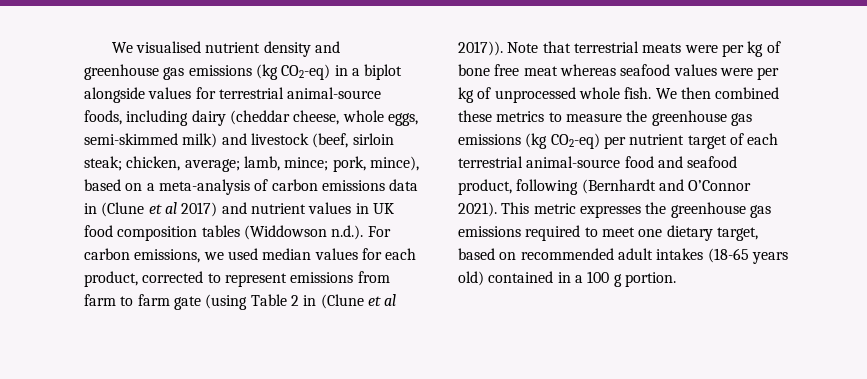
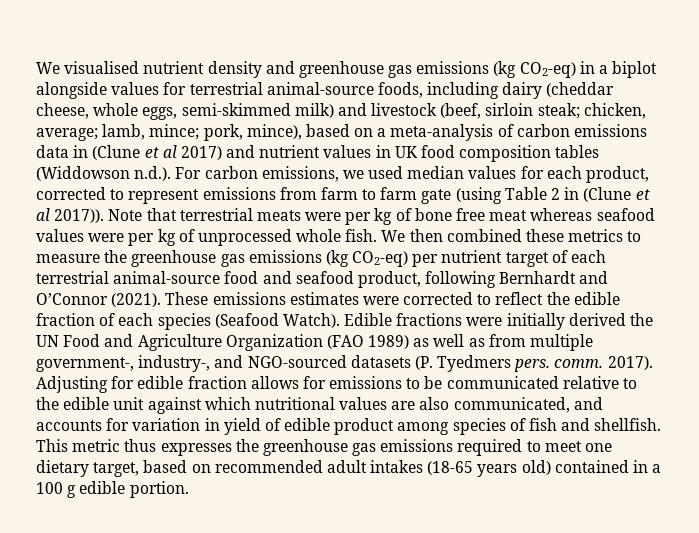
[581,179,656,194] (Bernhardt -> [499,271,577,284] Bernhardt
[458,202,497,217] 2021). -> [111,292,620,307] [36,313,654,330] [36,334,594,351] [36,355,653,372] [36,376,638,393] [36,397,603,414] [36,418,662,435] (2021). These emissions estimates were corrected to reflect the edible fraction of each species (Seafood Watch). Edible fractions were initially derived the UN Food and Agriculture Organization (FAO 1989) as well as from multiple government-, industry-, and NGO-sourced datasets (P. Tyedmers pers. comm. 2017). Adjusting for edible fraction allows for emissions to be communicated relative to the edible unit against which nutritional values are also communicated, and accounts for variation in yield of edible product among species of fish and shellfish.
(576, 208) none -> [124,439,157,452] thus
(622, 280) none -> [79,481,126,494] edible

